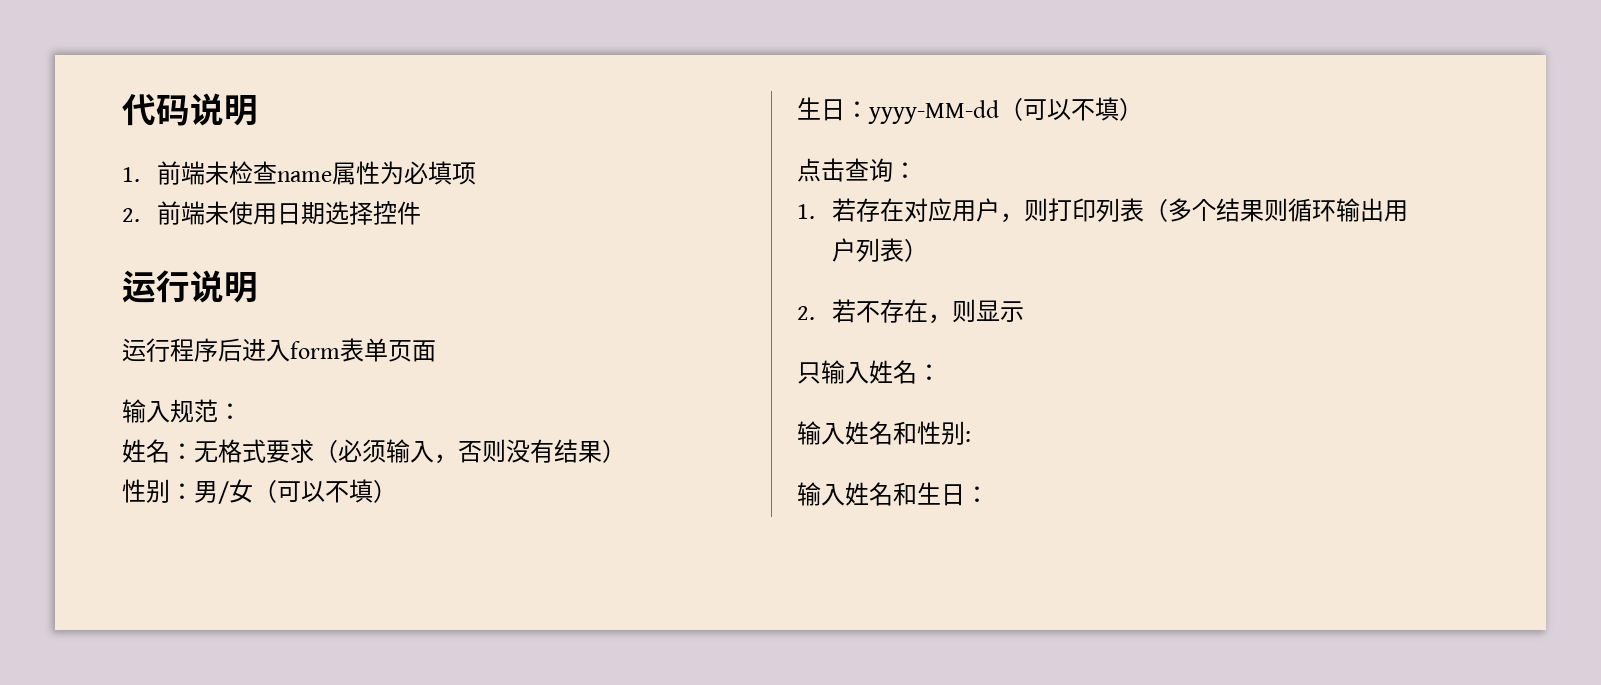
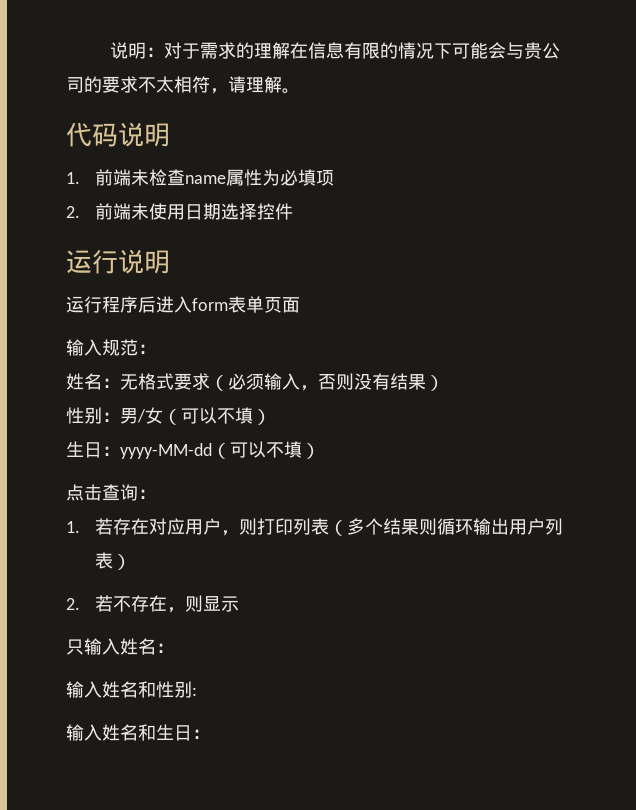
(122, 110) none -> [110,42,561,59] [66,76,300,94] 说明：对于需求的理解在信息有限的情况下可能会与贵公司的要求不太相符，请理解。 //

